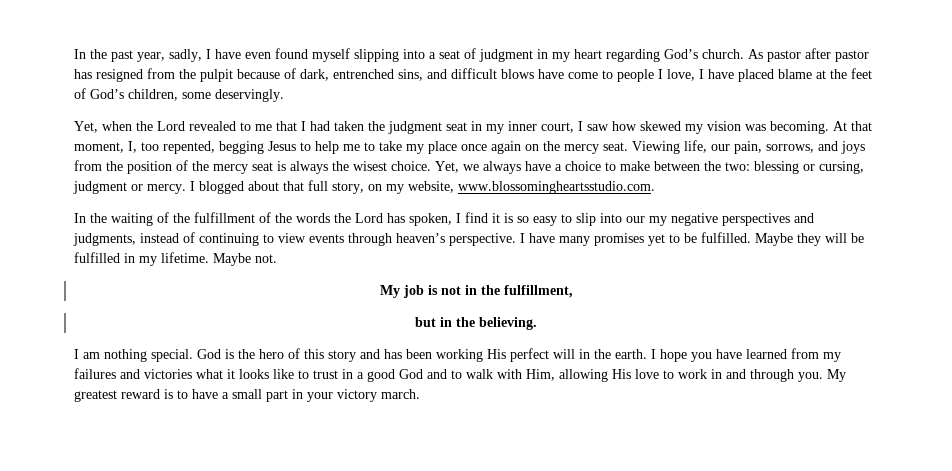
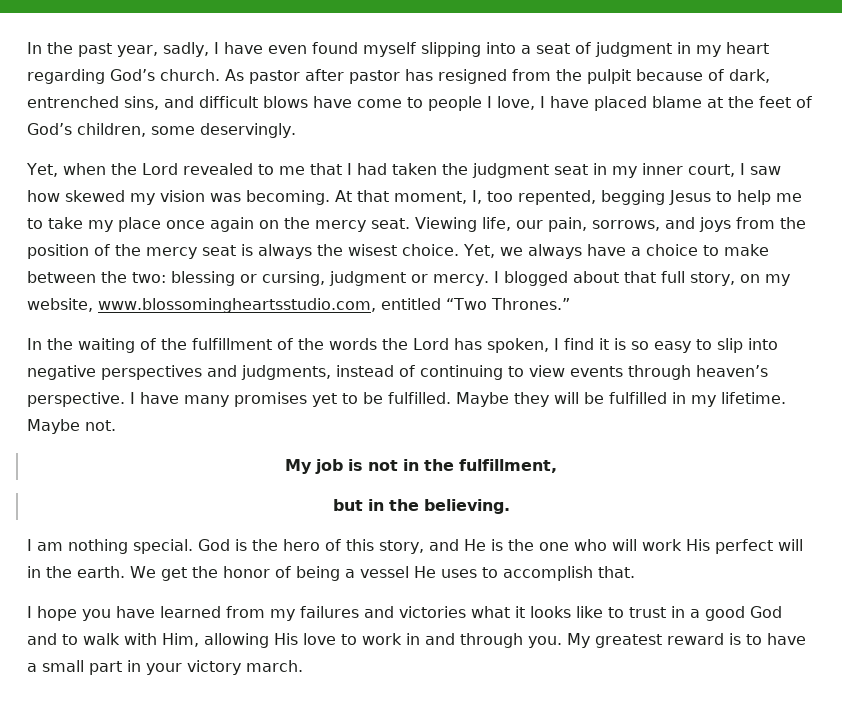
[458,181,655,194] www.blossomingheartsstudio.com. -> [98,298,570,313] www.blossomingheartsstudio.com, entitled “Two Thrones.”
[626,216,667,226] our my -> (778, 344) none
[328,349,483,362] story and has been working -> [379,539,682,554] story, and He is the one who will work
(647, 354) none -> [130,566,635,581] We get the honor of being a vessel He uses to accomplish that. //

